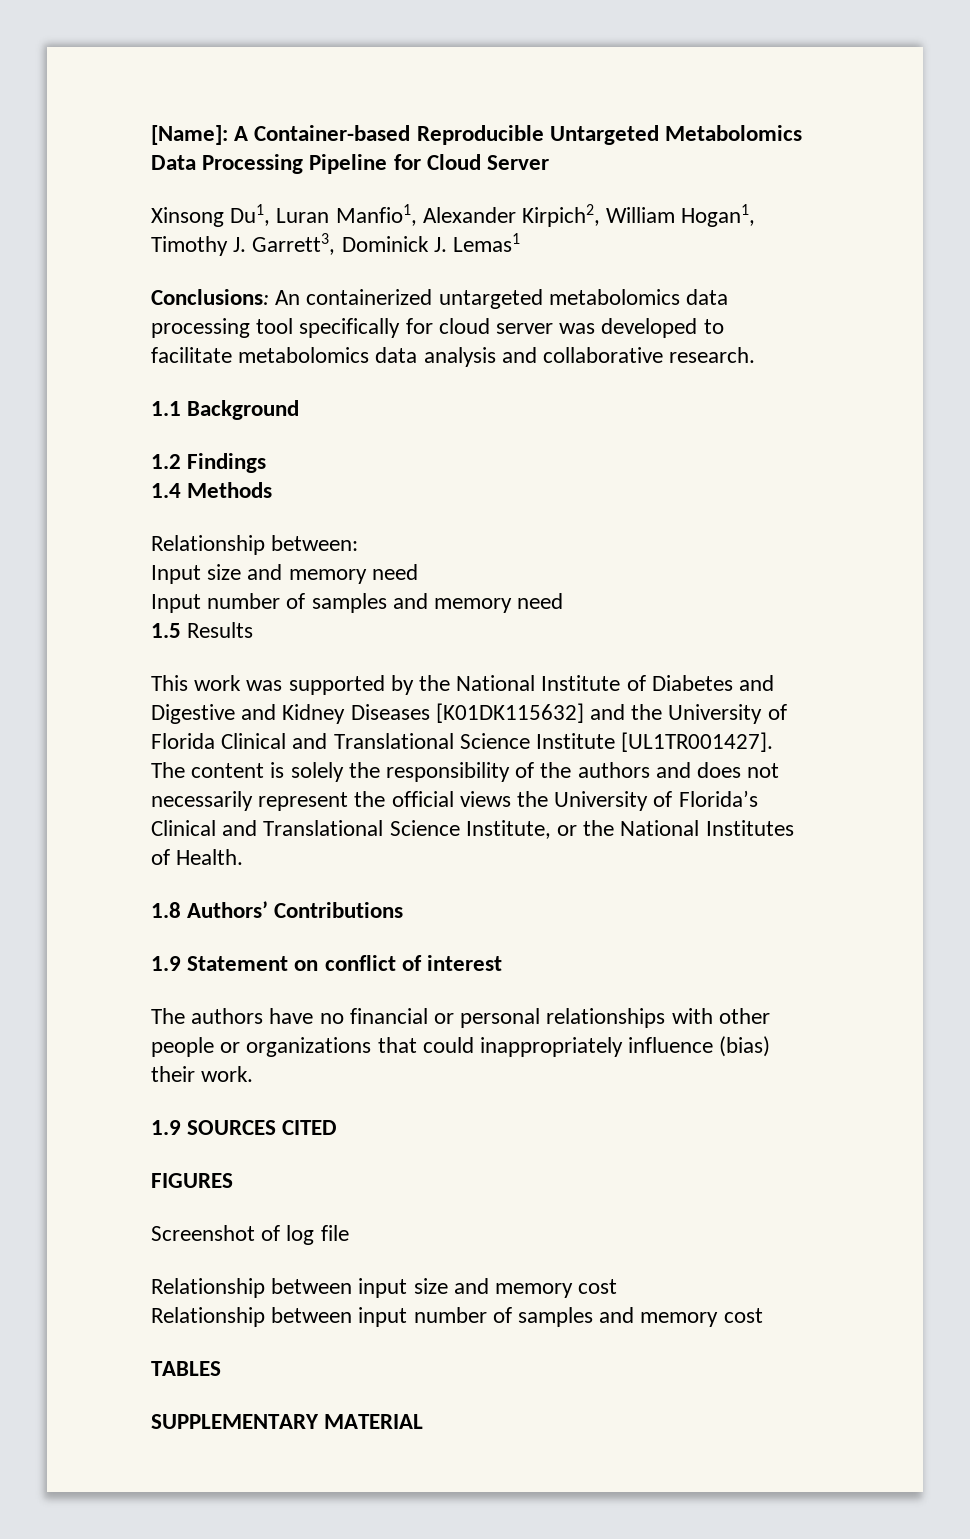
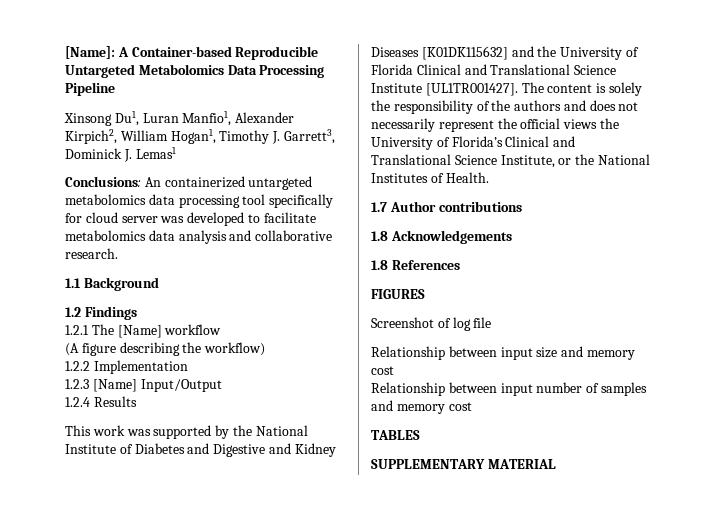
[393,154,550,170] for Cloud Server -> (115, 89) none
[151,482,273,498] [151,535,359,555] [151,564,418,584] [151,593,564,613] [151,623,181,638] 1.4 Methods // Relationship between: // Input size and memory need // Input number of samples and memory need // 1.5 -> [65,324,222,338] [65,342,266,356] [65,360,188,374] [65,379,222,392] [65,397,90,407] 1.2.1 The [Name] workflow // (A figure describing the workflow) // 1.2.2 Implementation // 1.2.3 [Name] Input/Output // 1.2.4
[151,901,404,918] [151,955,503,971] [151,1008,770,1028] [151,1036,771,1057] [151,1066,254,1082] [151,1120,338,1135] 1.8 Authors’ Contributions // 1.9 Statement on conflict of interest // The authors have no financial or personal relationships with other people or organizations that could inappropriately influence (bias) their work. // 1.9 SOURCES CITED -> [371,201,522,212] [371,230,512,244] [371,260,460,270] 1.7 Author contributions // 1.8 Acknowledgements // 1.8 References

